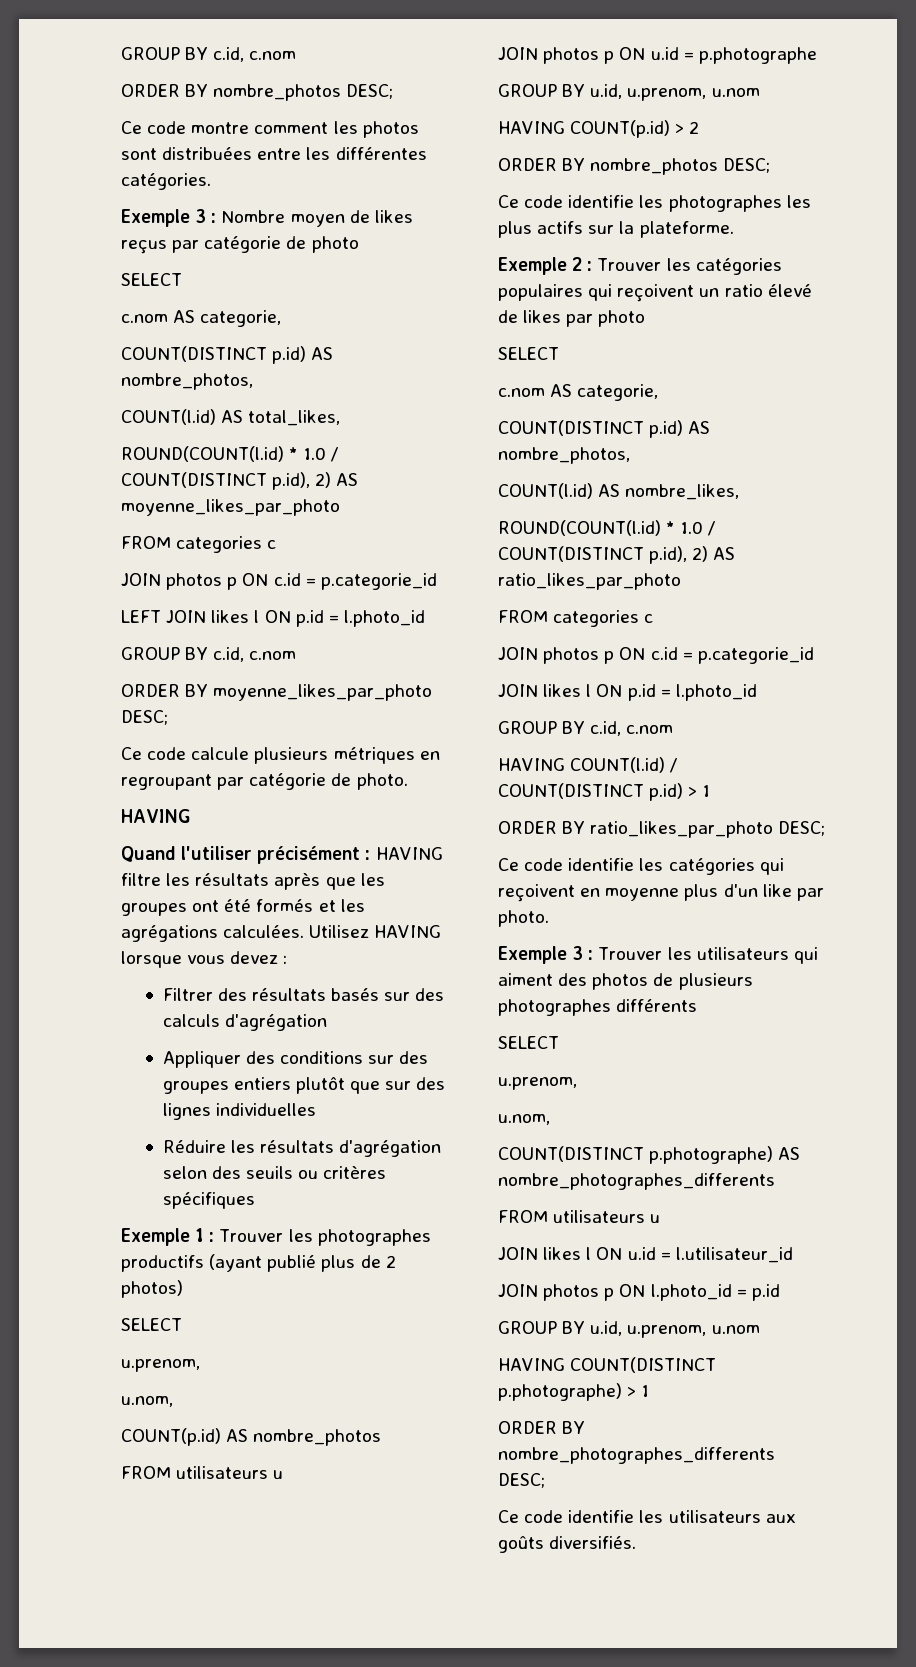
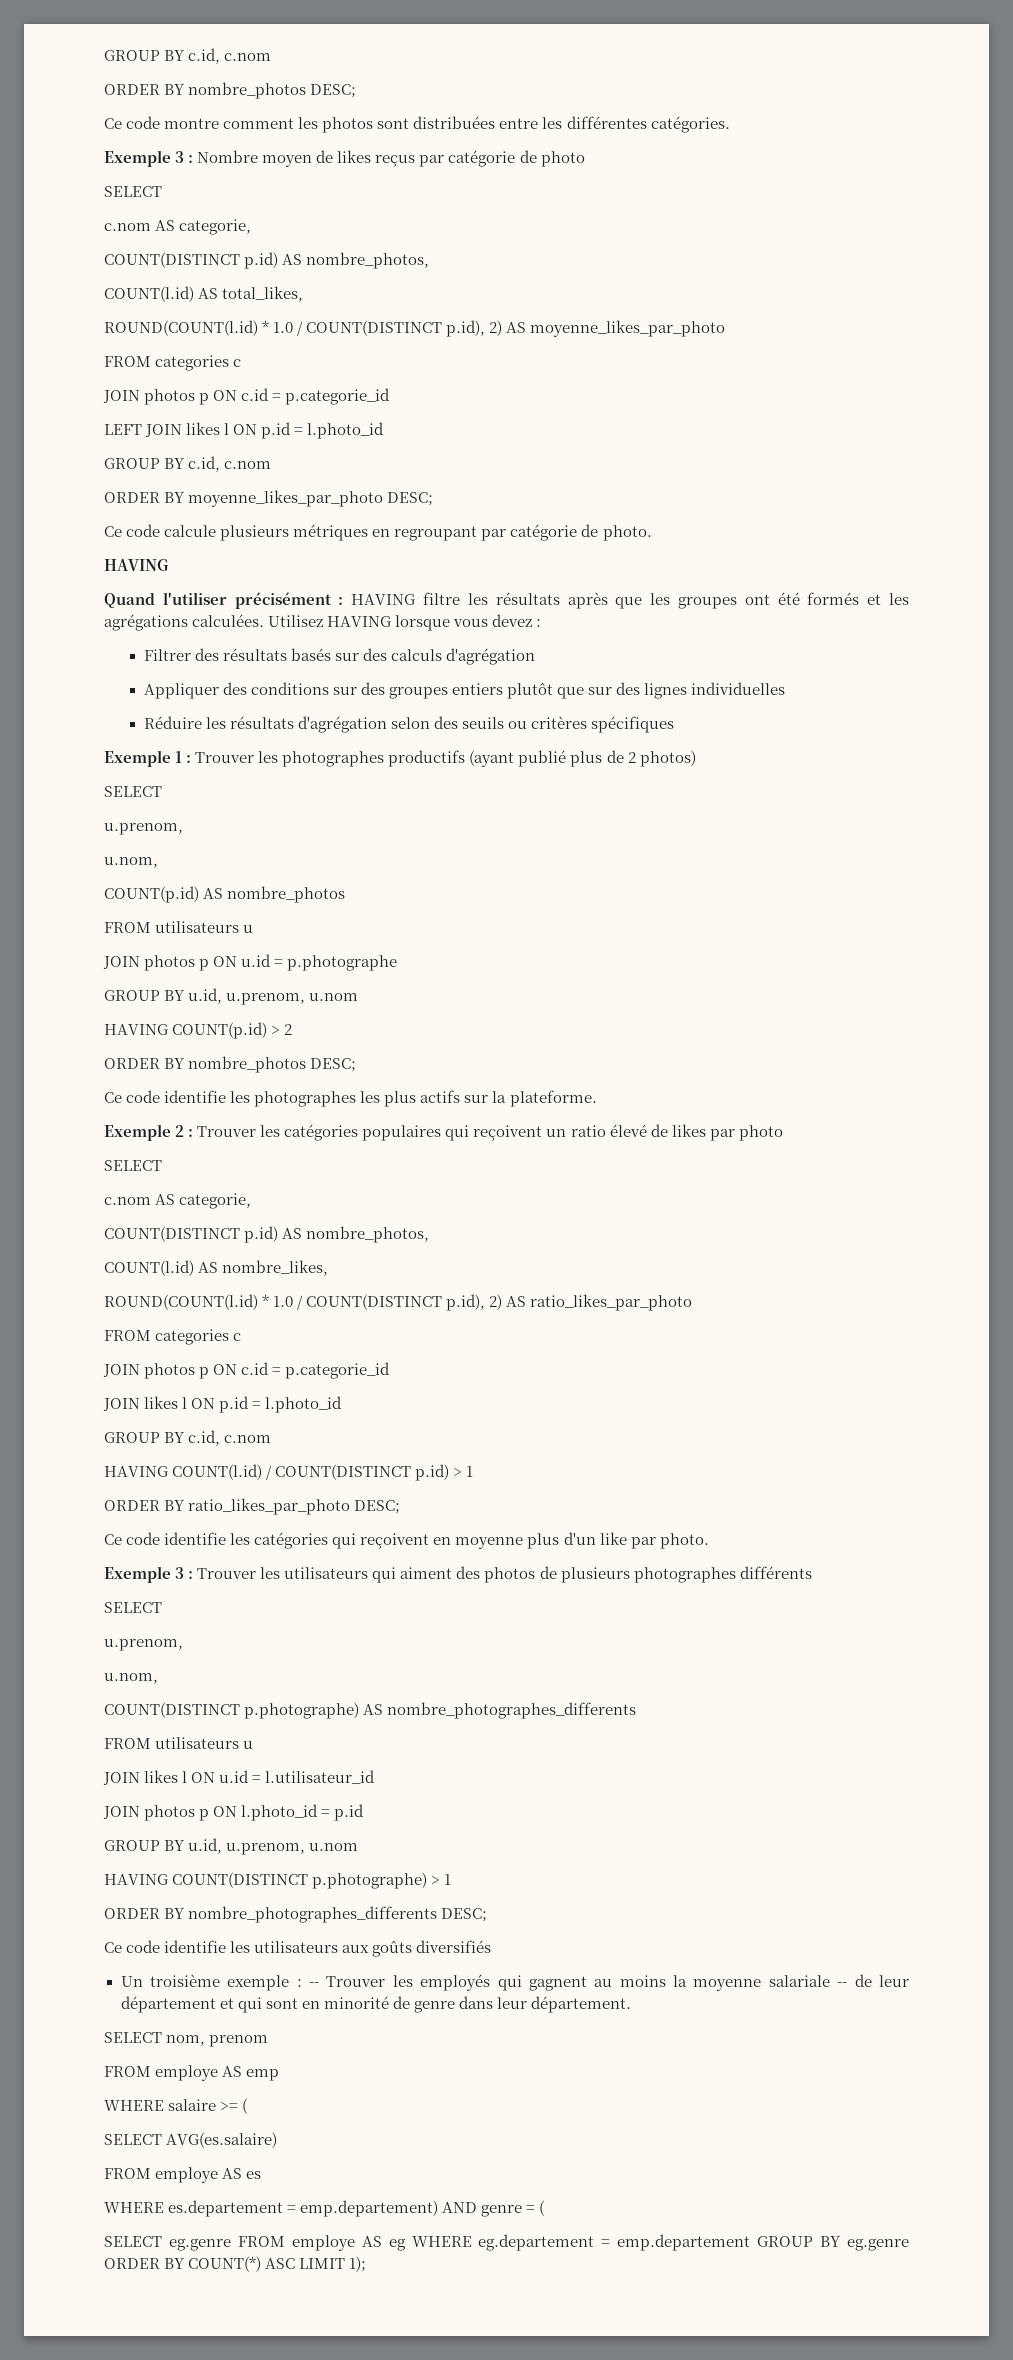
[549,1536,637,1549] diversifiés. -> [416,1940,492,1953] [120,1974,909,1991] [120,1996,632,2013] [104,2032,269,2047] [104,2065,280,2081] [104,2098,249,2114] [104,2132,278,2148] [104,2167,262,2183] [104,2200,546,2217] [104,2234,909,2251] [104,2256,367,2272] diversifiés // Un troisième exemple : -- Trouver les employés qui gagnent au moins la moyenne salariale -- de leur département et qui sont en minorité de genre dans leur département. // SELECT nom, prenom // FROM employe AS emp // WHERE salaire >= ( // SELECT AVG(es.salaire) // FROM employe AS es // WHERE es.departement = emp.departement) AND genre = ( // SELECT eg.genre FROM employe AS eg WHERE eg.departement = emp.departement GROUP BY eg.genre ORDER BY COUNT(*) ASC LIMIT 1);

